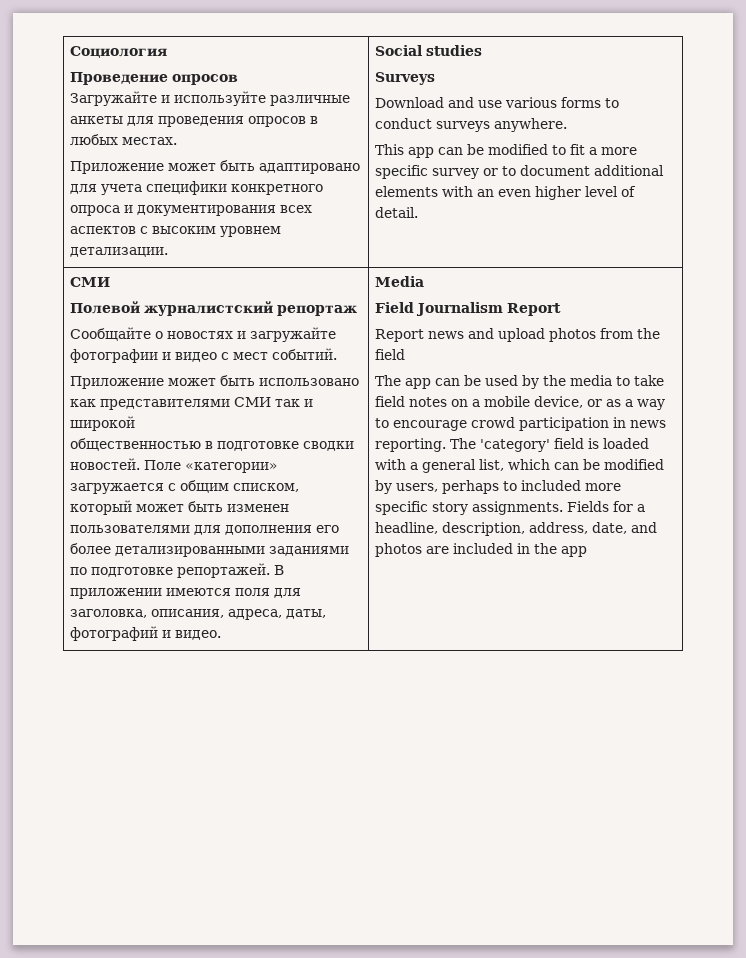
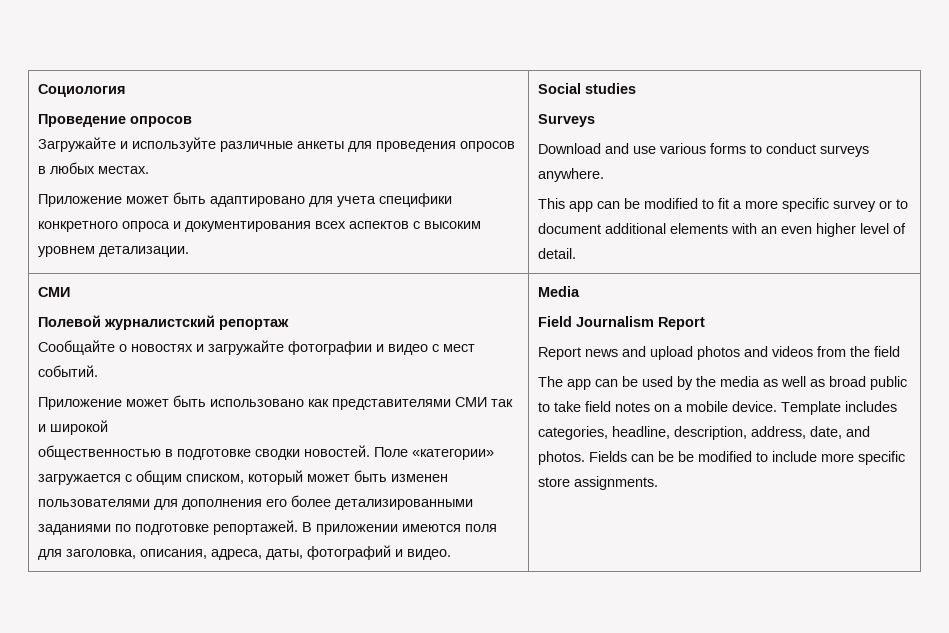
(597, 335) none -> [744,346,814,357] and videos
(613, 380) none -> [763,376,908,390] as well as broad public
[534,396,666,410] [375,417,667,431] [375,438,650,452] [375,459,665,473] [375,480,622,494] [375,501,646,515] device, or as a way to encourage crowd participation in news reporting. The 'category' field is loaded with a general list, which can be modified by users, perhaps to included more specific story assignments. Fields for a -> [732,401,898,415] [538,426,609,440] device. Template includes categories,
[375,543,588,557] photos are included in the app -> [538,451,906,465] [538,476,659,490] photos. Fields can be be modified to include more specific store assignments.

